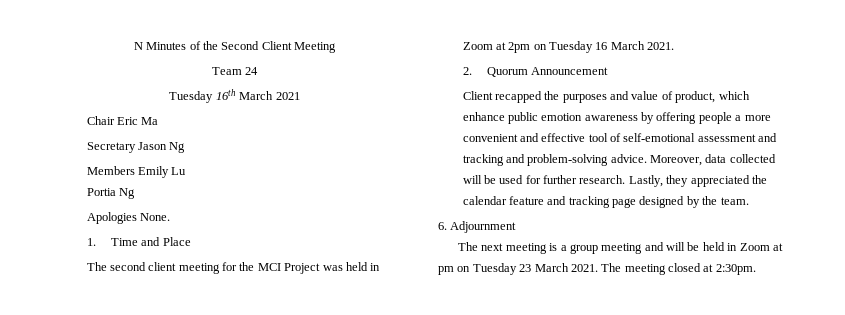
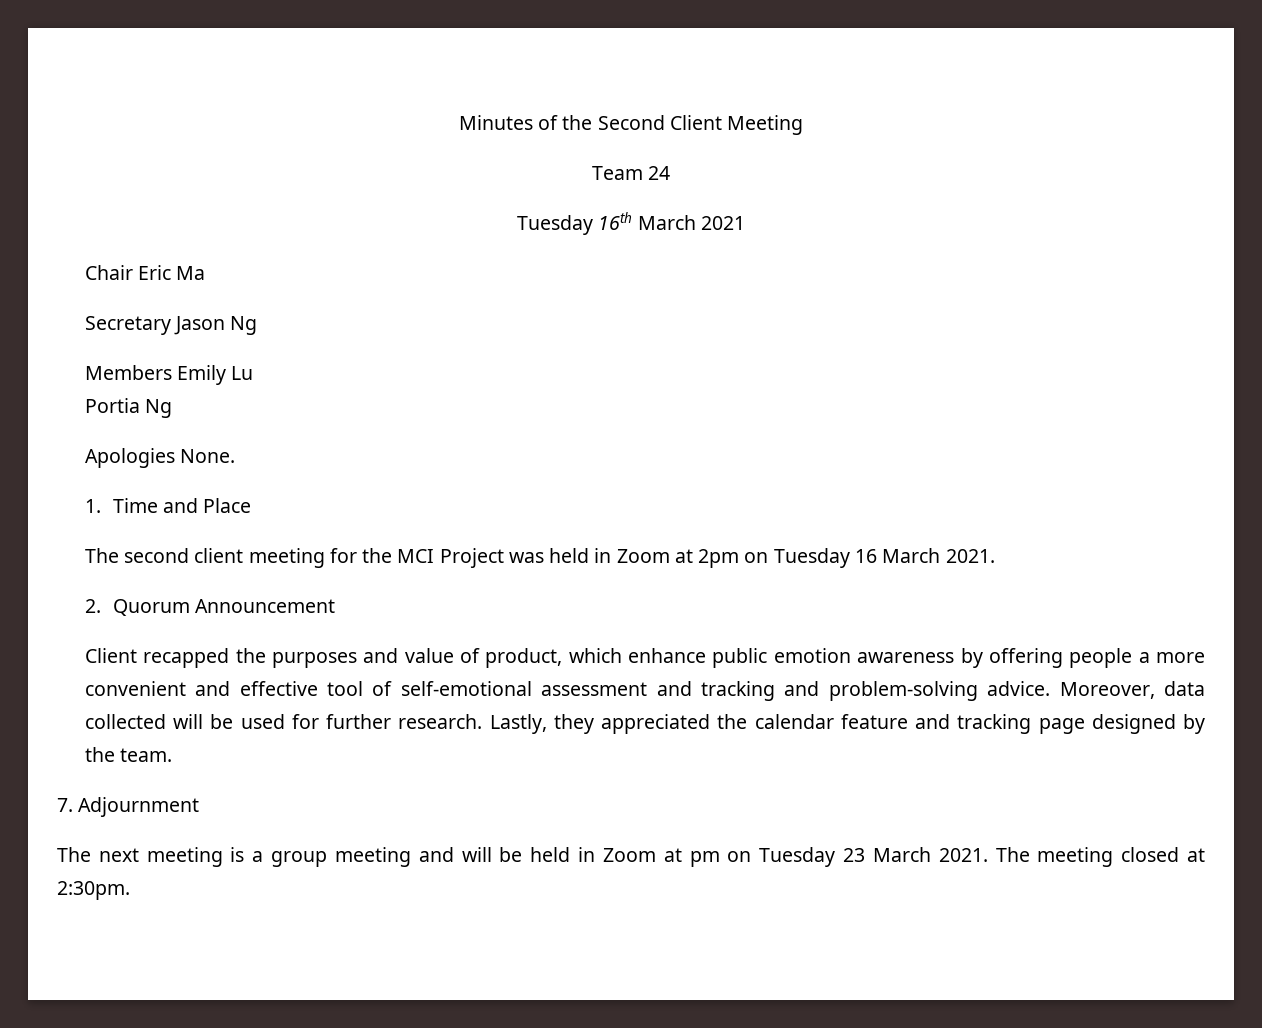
[133,42,143,50] N -> (458, 122) none
[438,222,447,230] 6. -> [57,798,73,812] 7.

